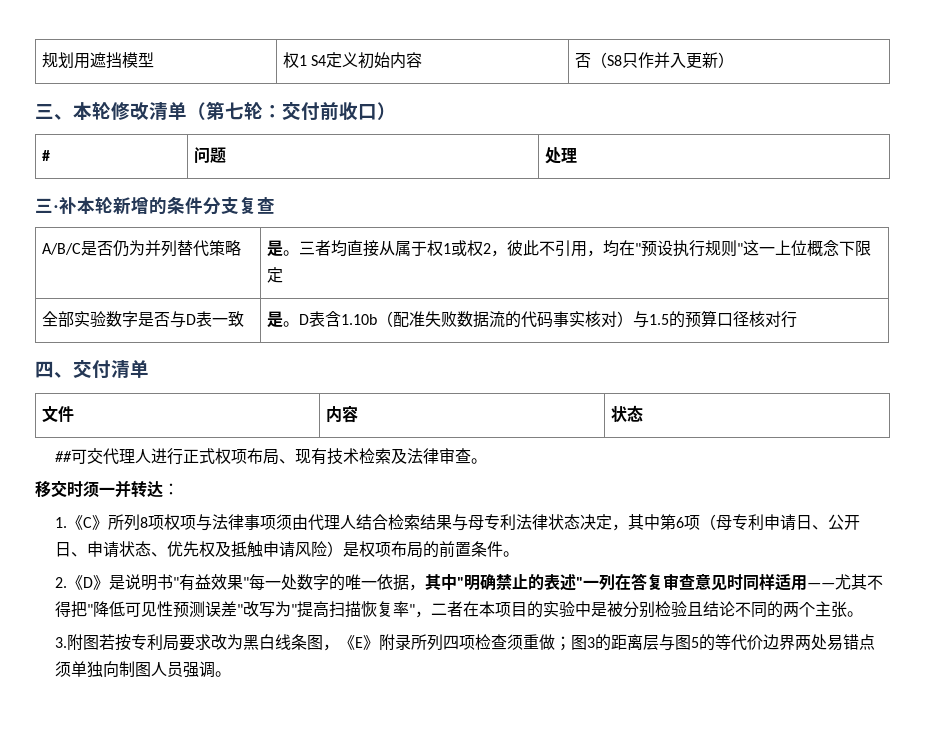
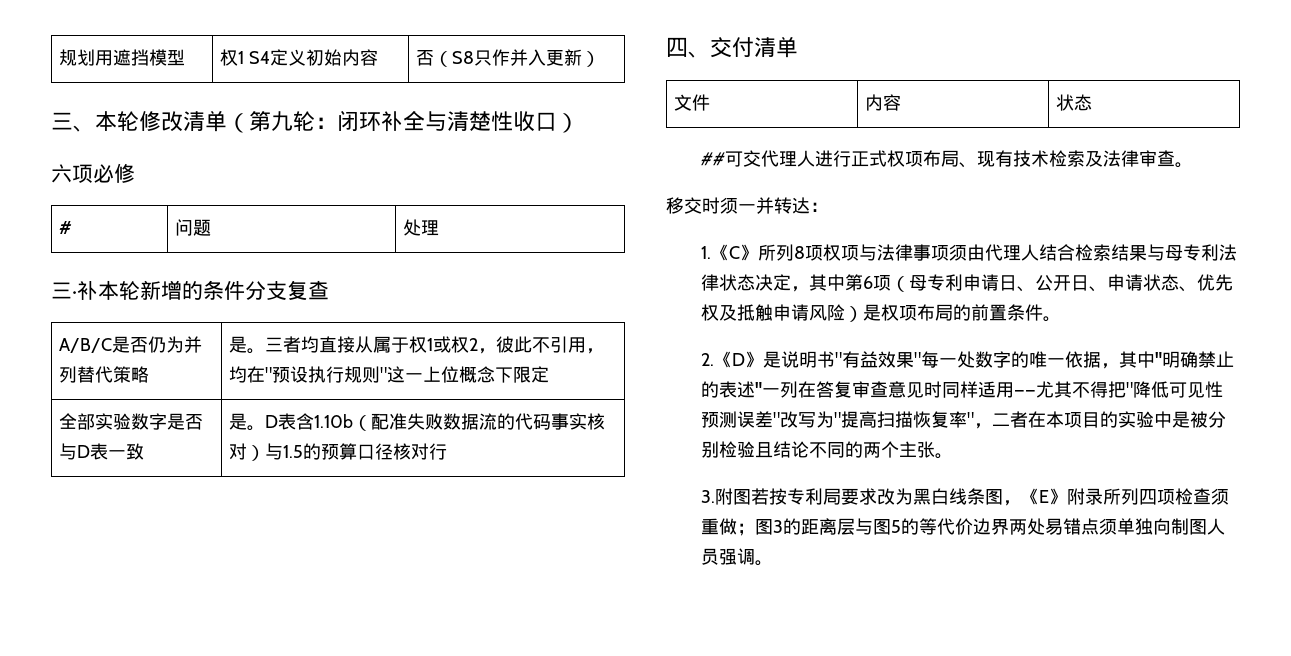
[225,102,339,121] 七轮：交付前 -> [271,110,513,132] 九轮：闭环补全与清楚性
(396, 111) none -> [51,163,135,183] // 六项必修

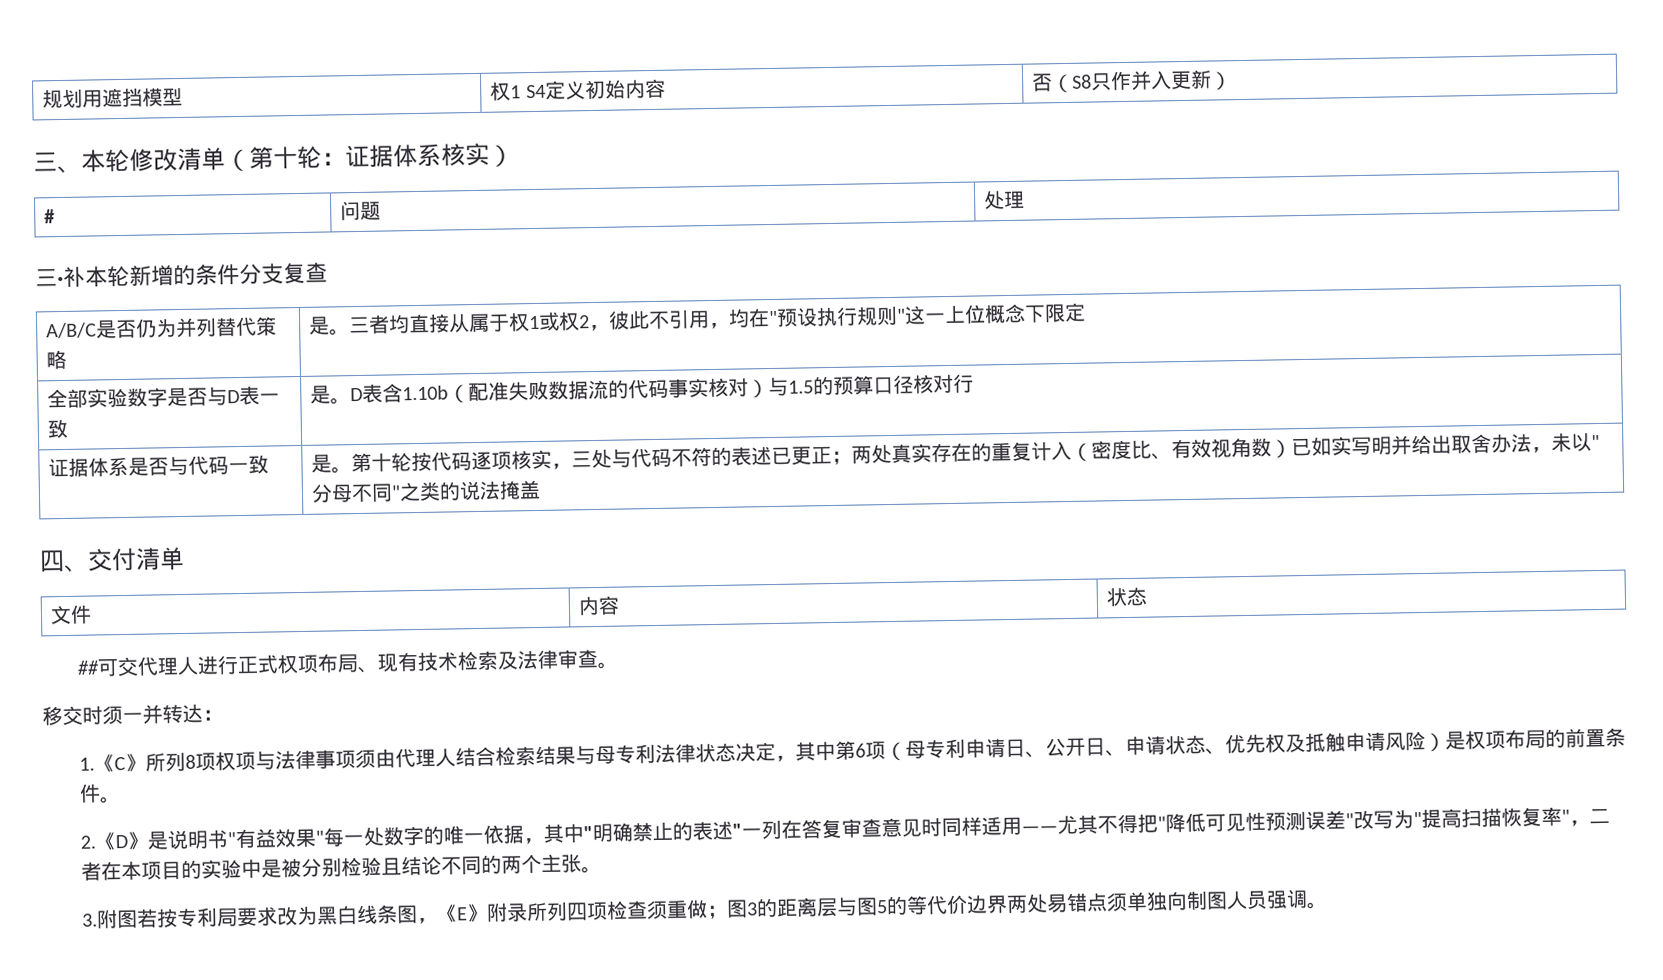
[271,110,579,133] [51,163,135,183] 九轮：闭环补全与清楚性收口） // 六项必修 -> [273,142,514,170] 十轮：证据体系核实）
(448, 451) none -> [48,454,270,478] [311,432,1601,474] [311,479,542,503] // 证据体系是否与代码一致 | 是。第十轮按代码逐项核实，三处与代码不符的表述已更正；两处真实存在的重复计入（密度比、有效视角数）已如实写明并给出取舍办法，未以"分母不同"之类的说法掩盖

